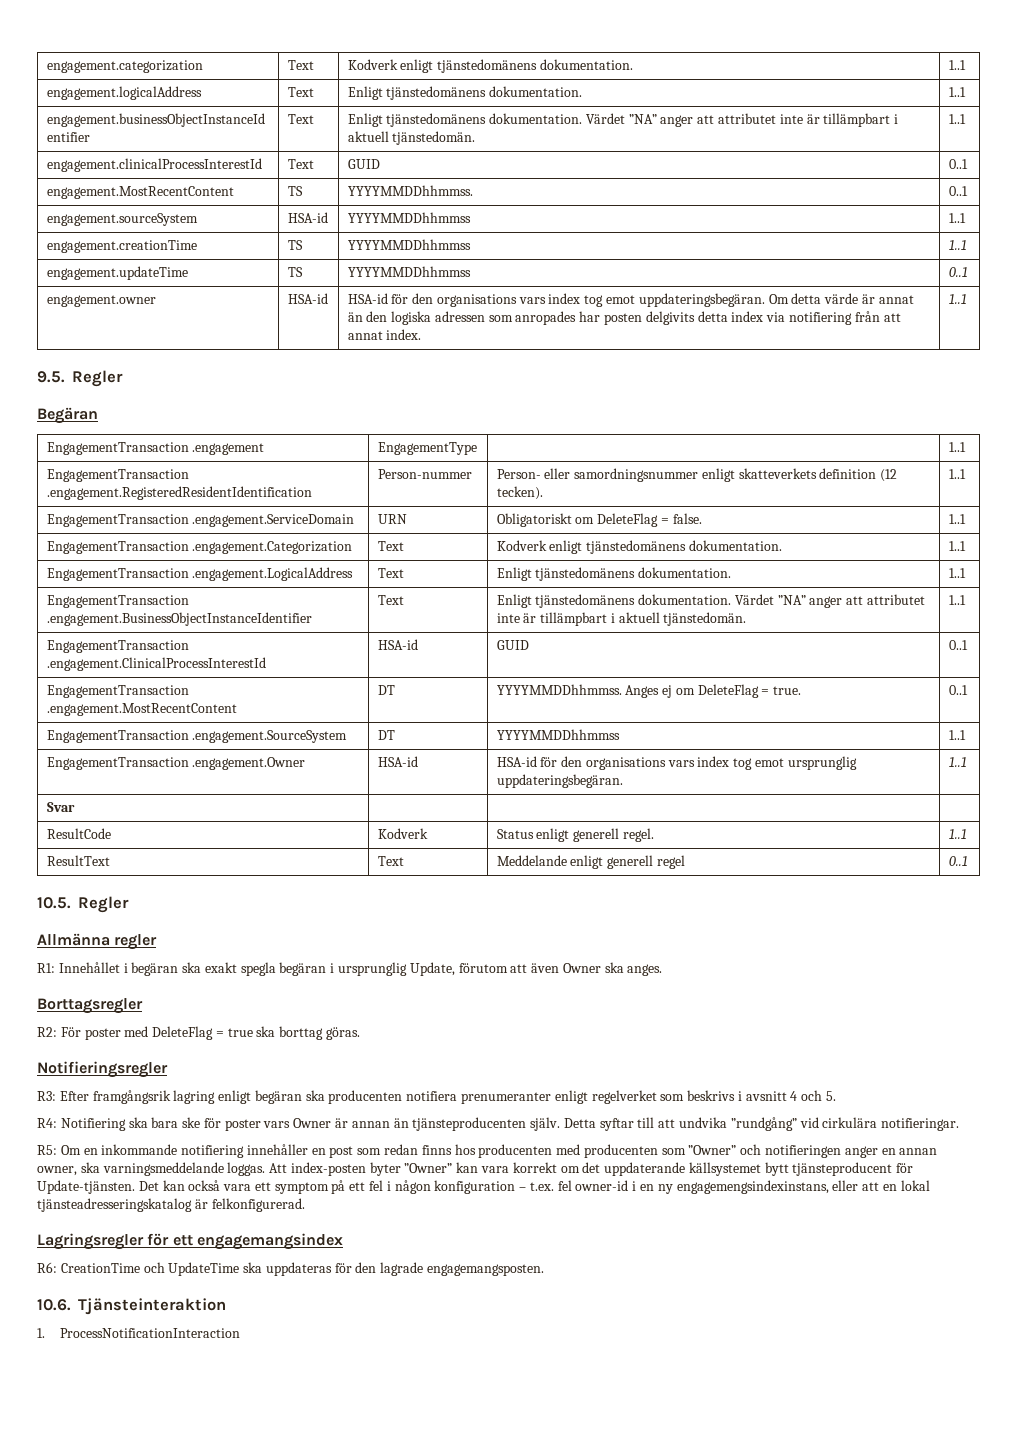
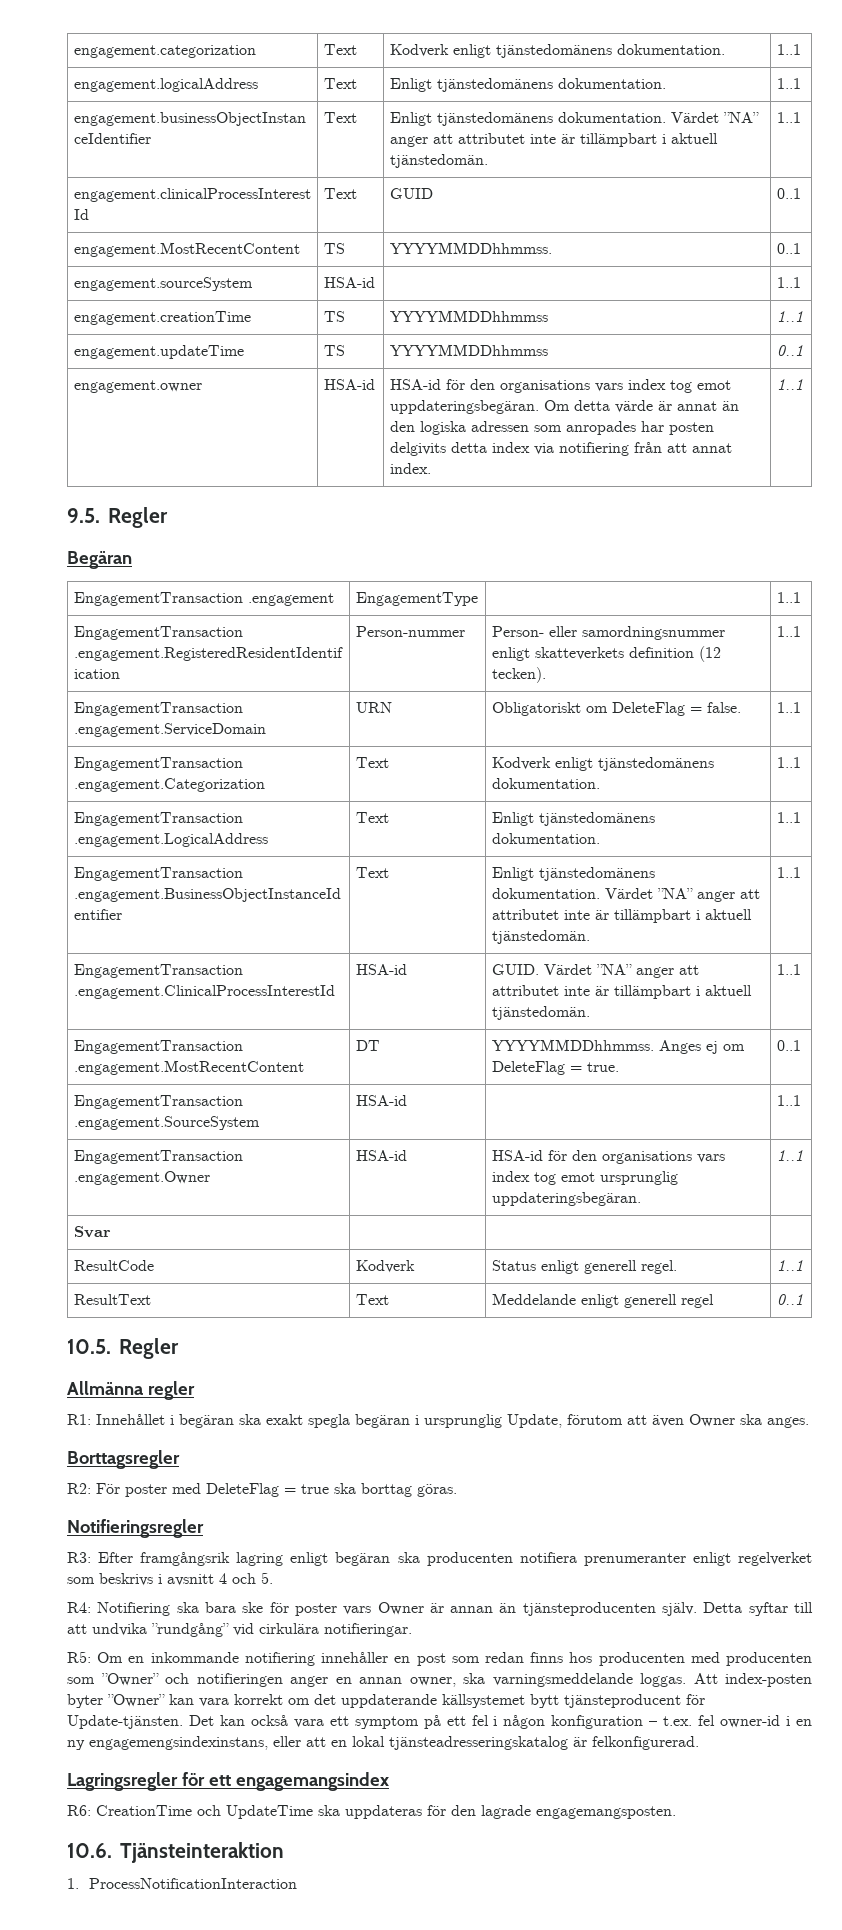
[347,212,471,223] YYYYMMDDhhmmss -> (375, 282) none
[496,640,529,650] [948,640,968,650] GUID | 0..1 -> [491,964,699,978] [491,985,752,999] [491,1006,590,1020] [776,964,801,975] GUID. Värdet ”NA” anger att attributet inte är tillämpbart i aktuell tjänstedomän. | 1..1
[377,730,395,740] [496,729,620,740] DT | YYYYMMDDhhmmss -> [355,1095,407,1106] HSA-id |

